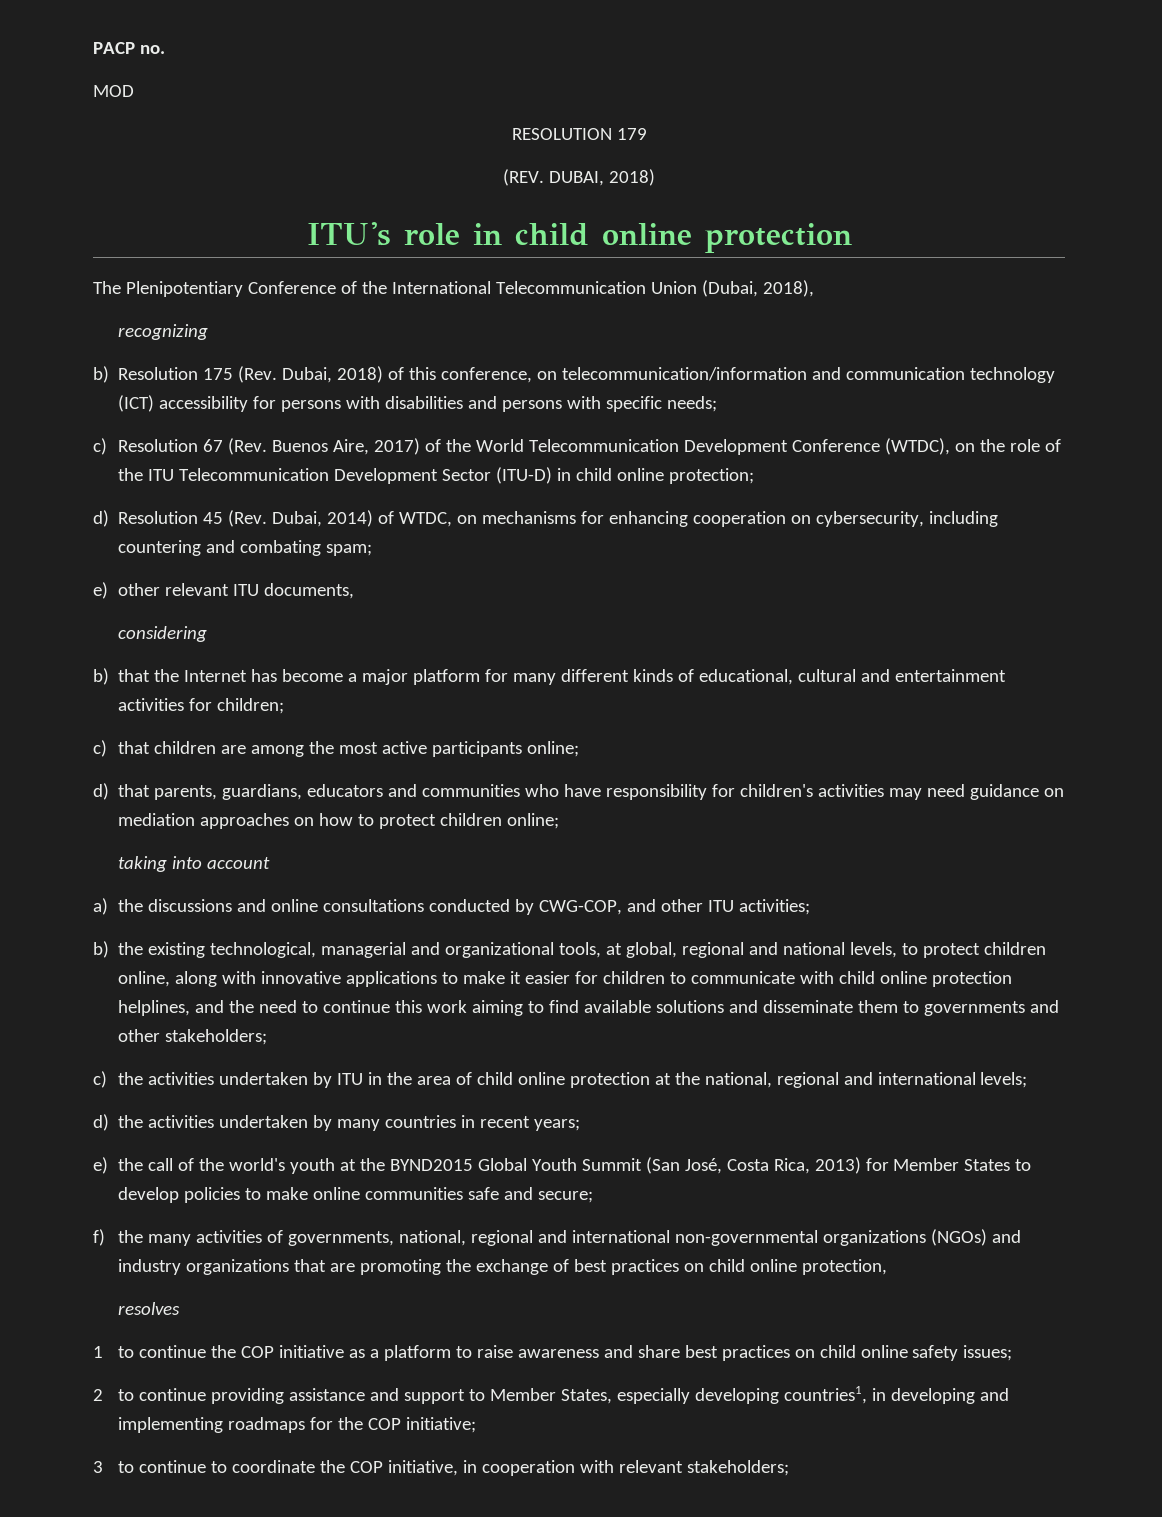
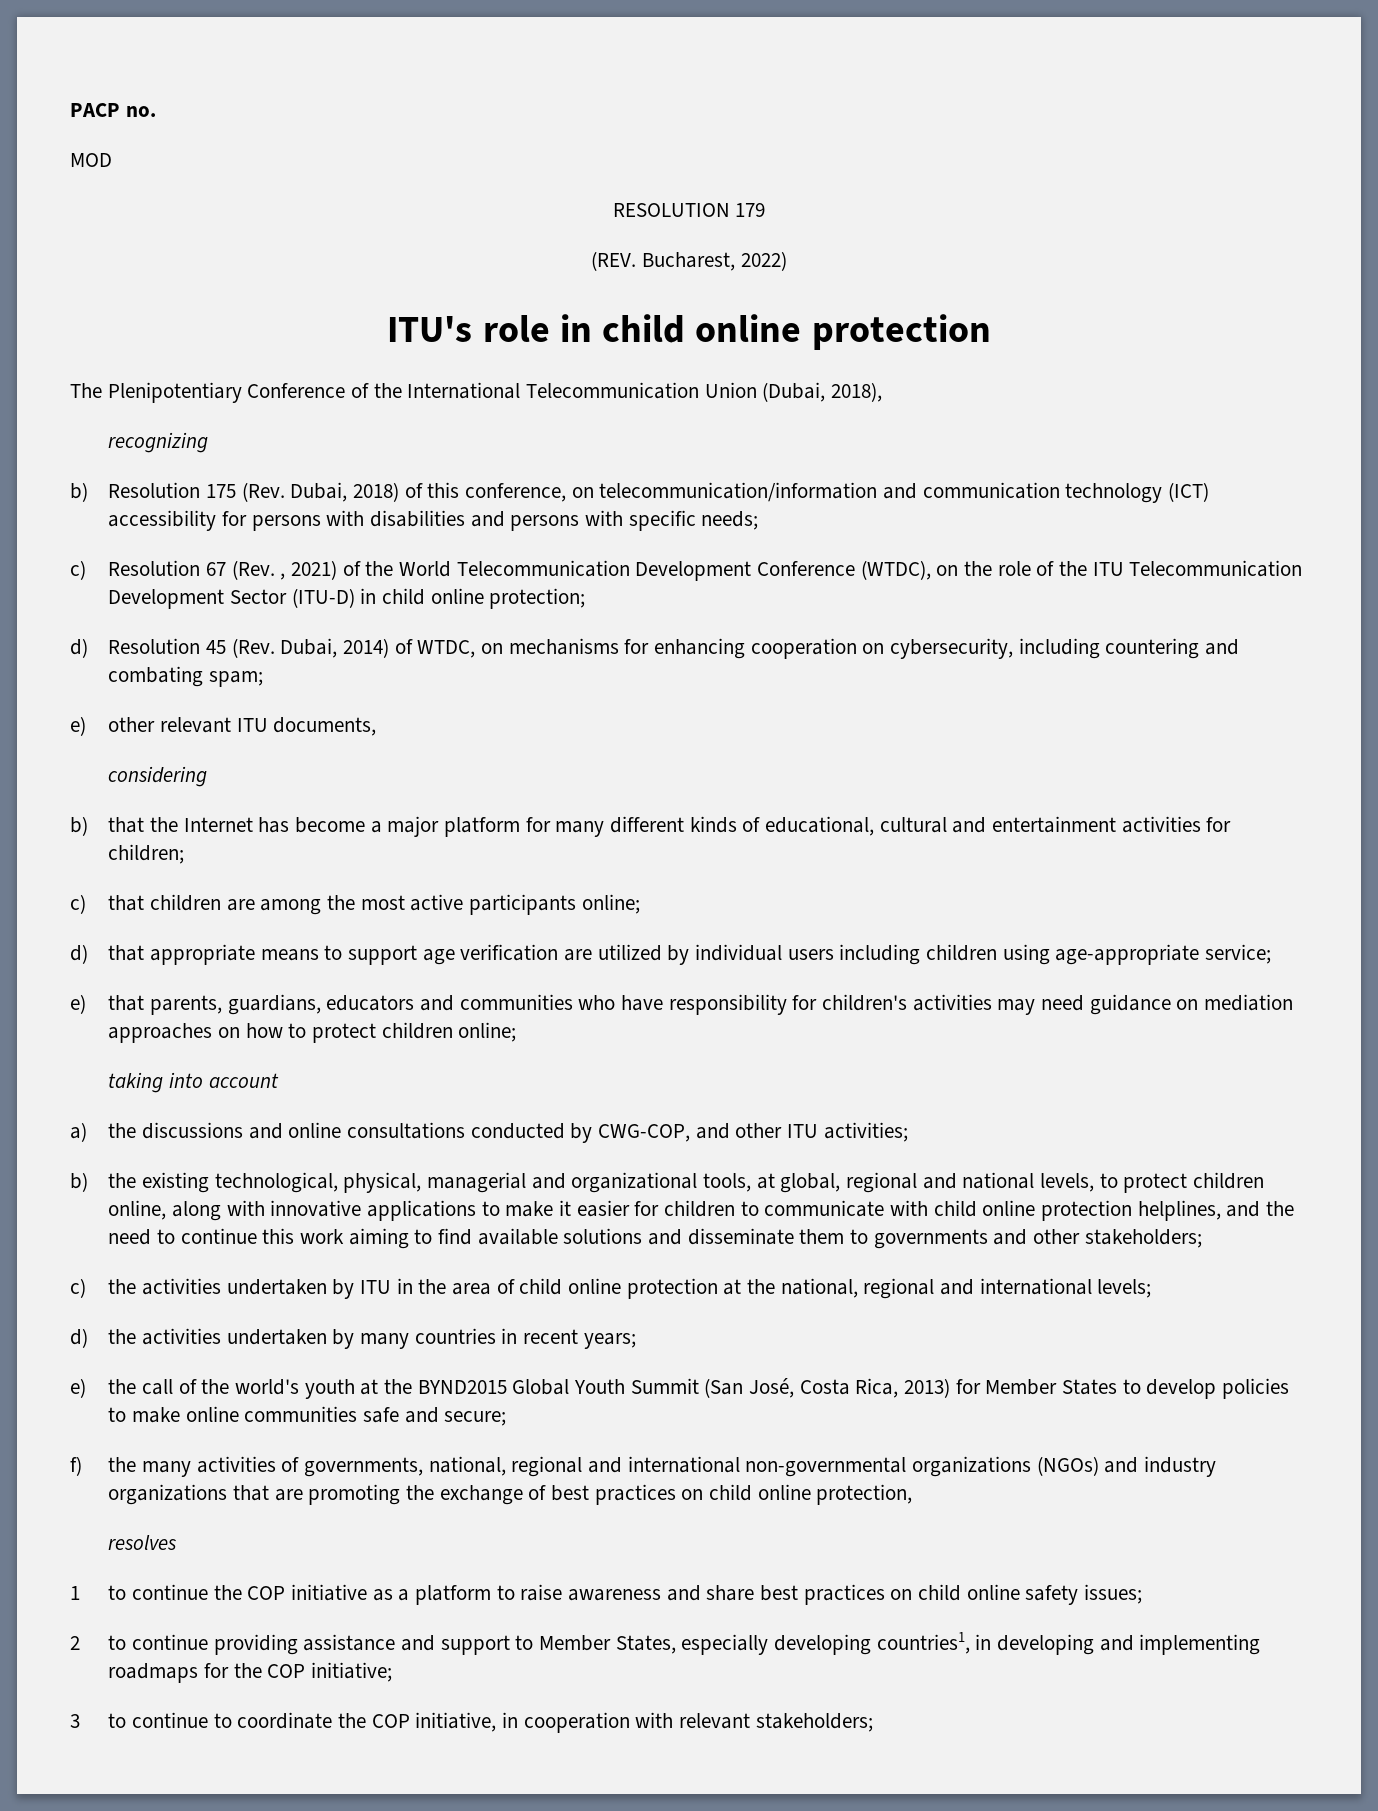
[549,169,655,186] DUBAI, 2018) -> [642,251,787,271] Bucharest, 2022)
[271,438,420,455] Buenos Aire, 2017) -> [280,560,337,580] , 2021)
(151, 790) none -> [149,944,1271,965] [70,994,145,1014] appropriate means to support age verification are utilized by individual users including children using age-appropriate service; // e) that
(317, 950) none -> [343,1172,422,1193] physical,

